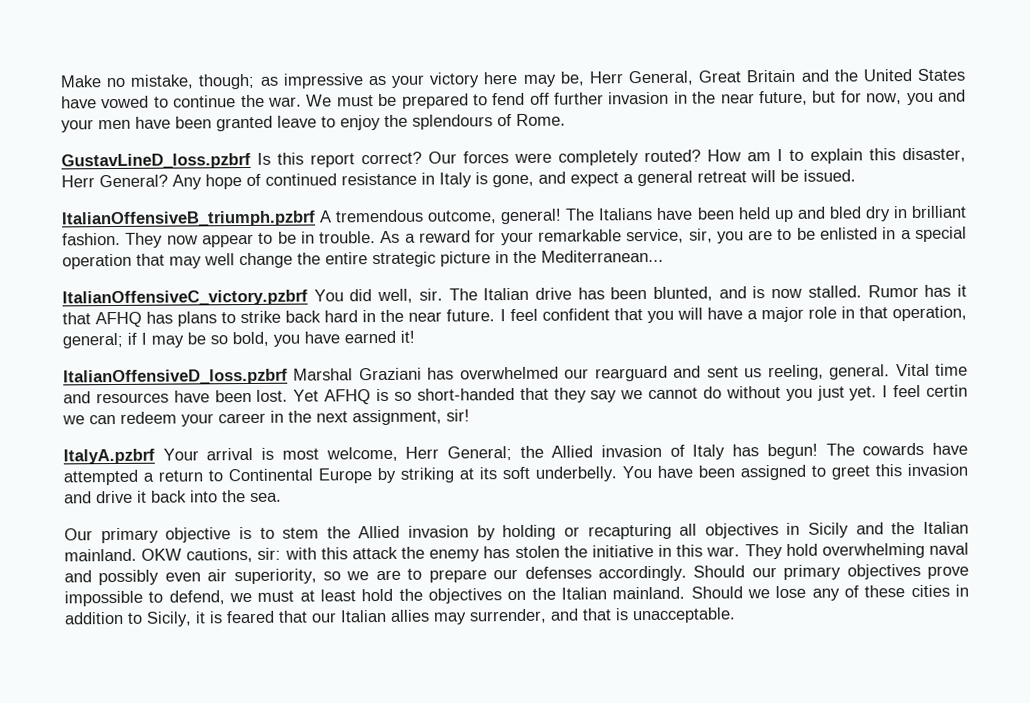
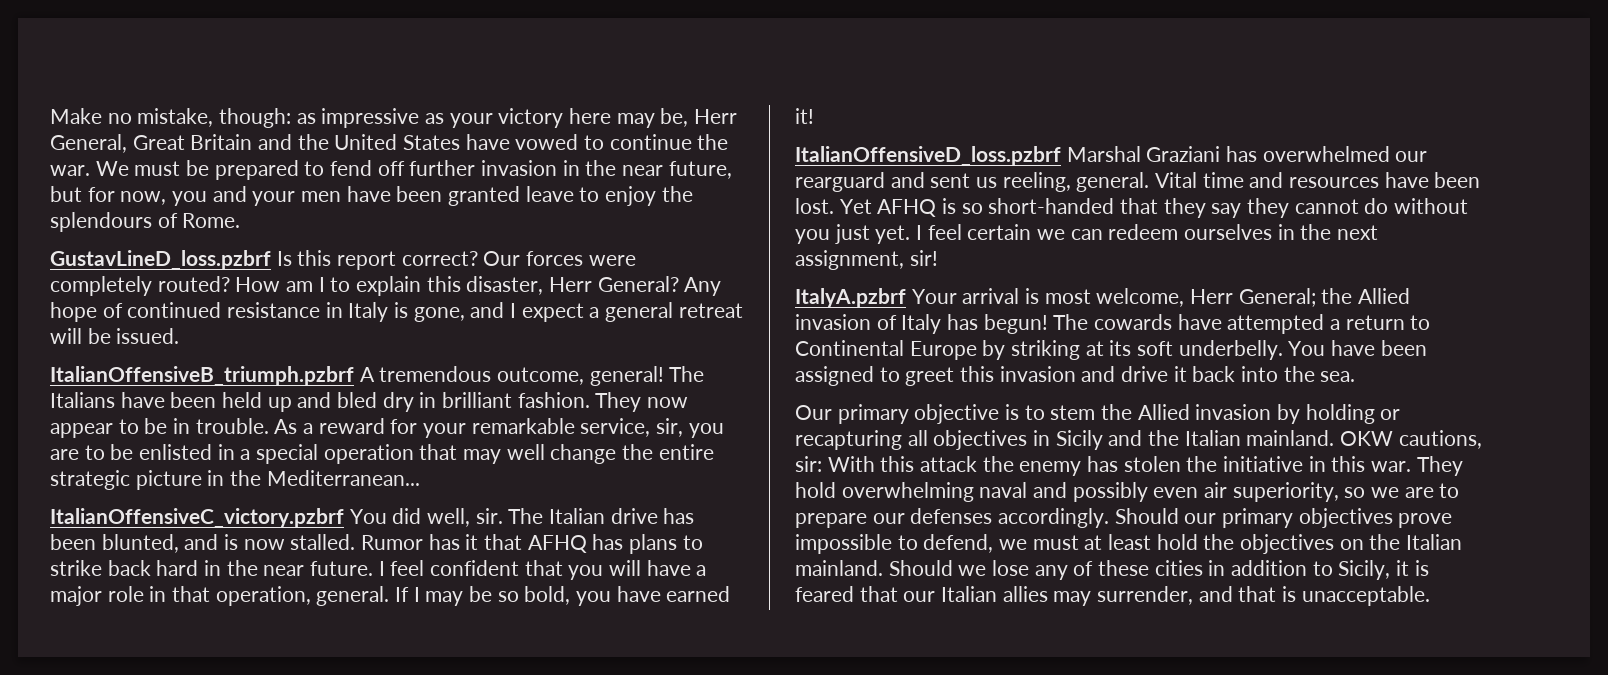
[198,73,256,90] though; -> [219,108,292,128] though:
(566, 177) none -> [510,303,517,318] I
[62,332,137,349] general; if -> [316,586,410,606] general. If
[620,390,644,400] we -> [1247,198,1290,218] they
[926,384,969,397] certin -> [967,224,1032,240] certain
[181,412,266,427] your career -> [1184,224,1273,240] ourselves
[284,547,317,560] with -> [827,456,875,472] With

